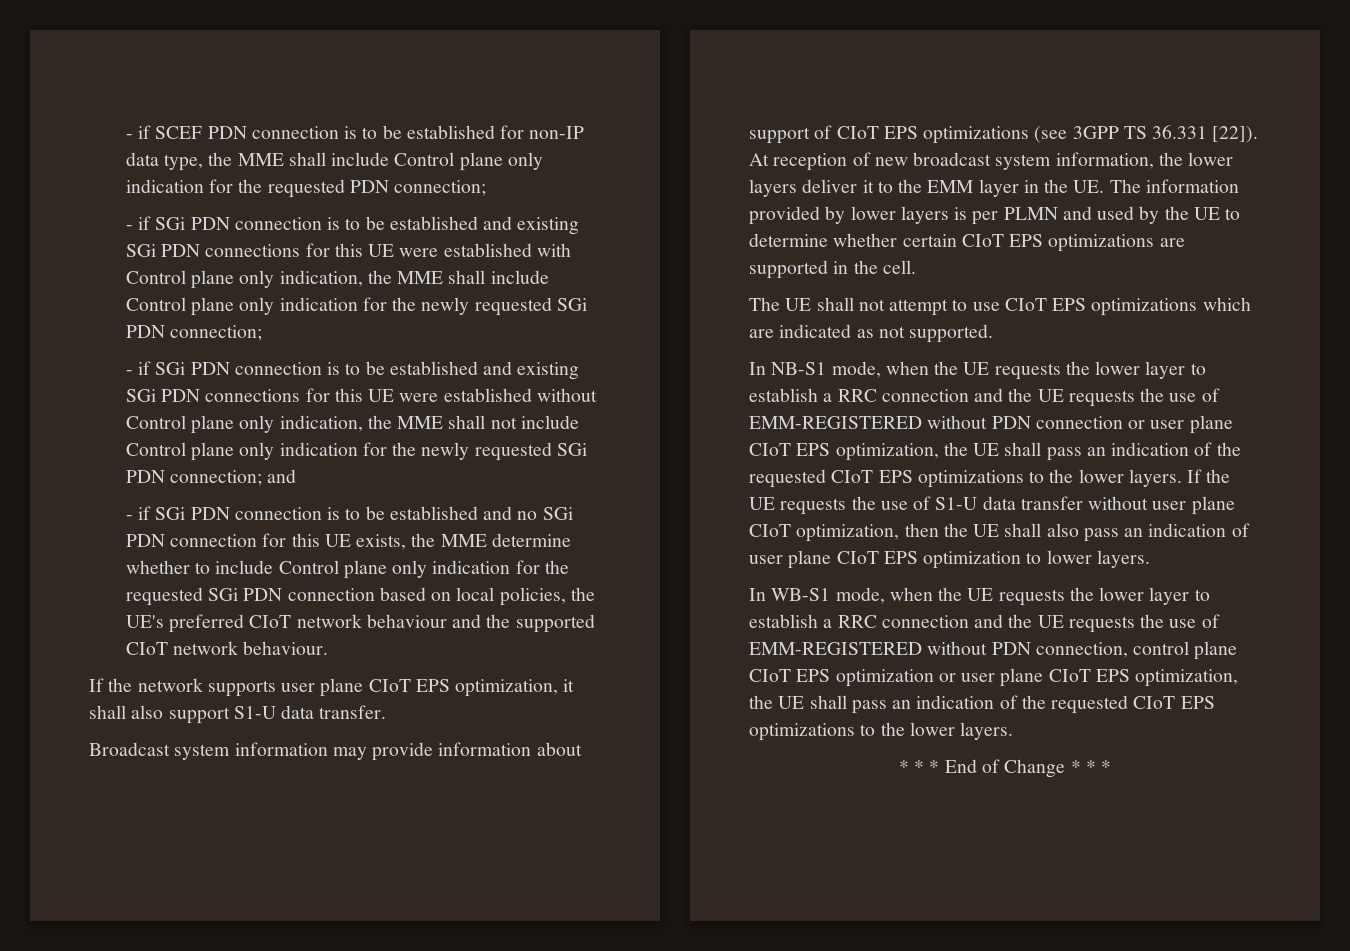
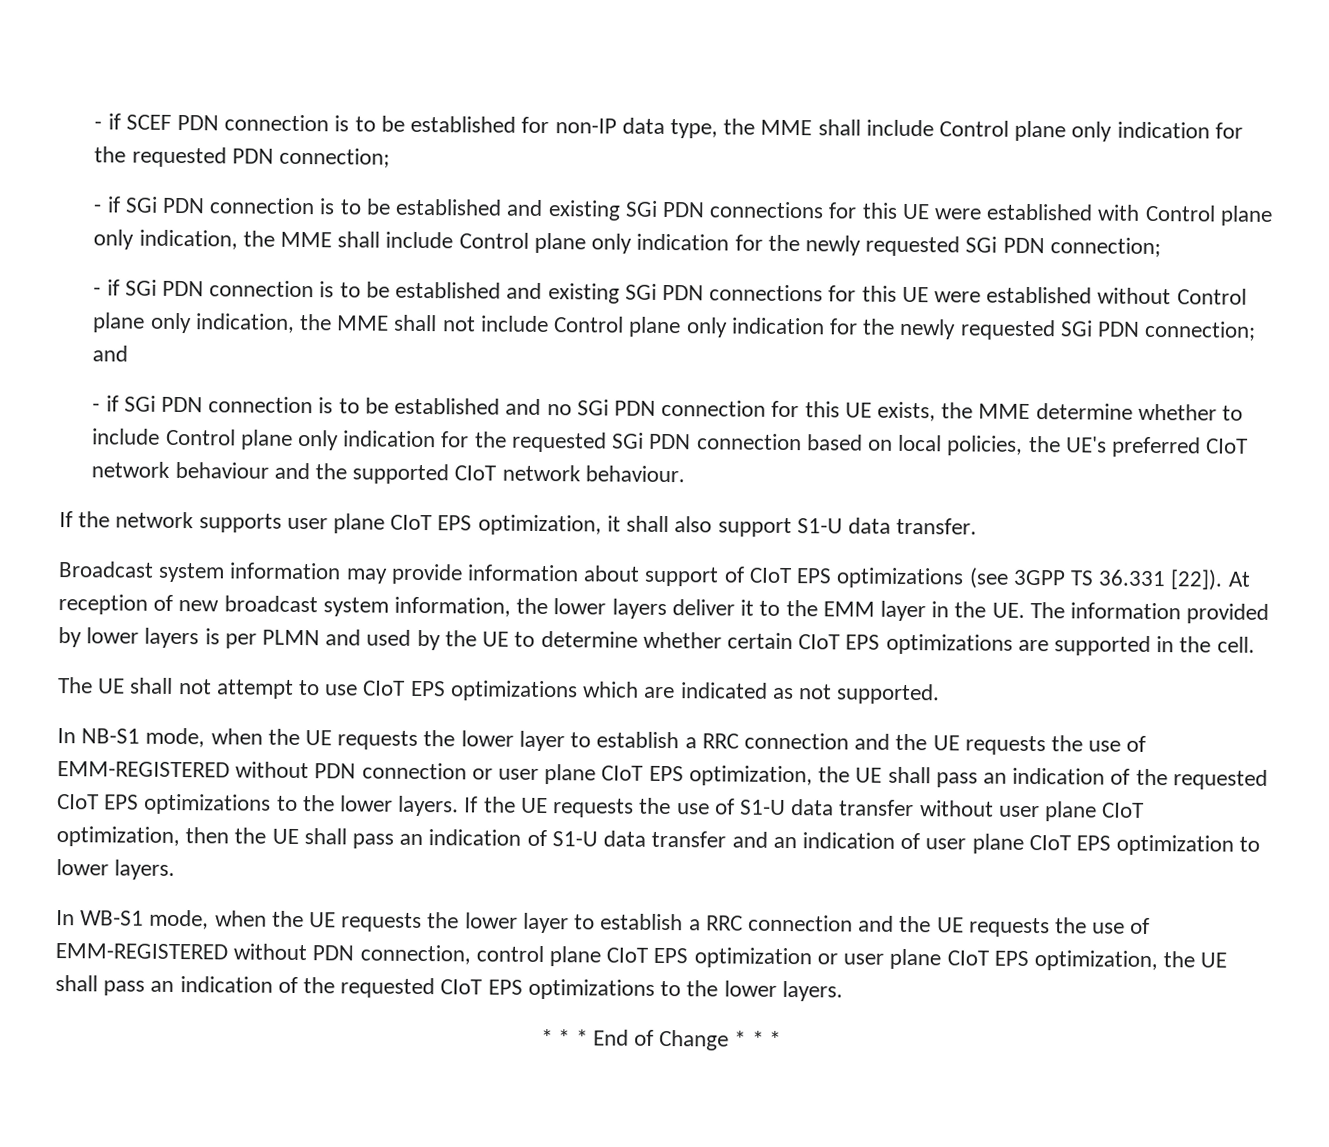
[1046,523,1250,542] also pass an indication of -> [352,829,921,850] pass an indication of S1-U data transfer and an indication of

